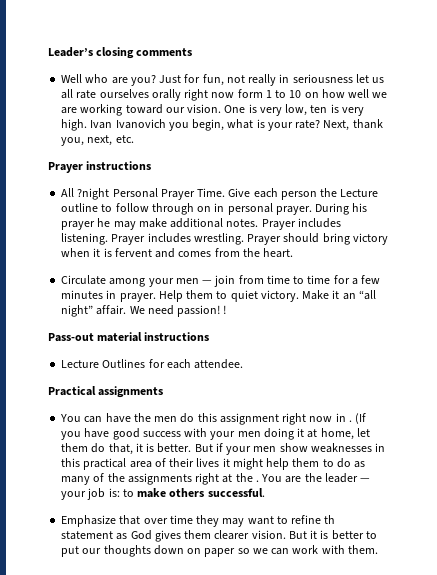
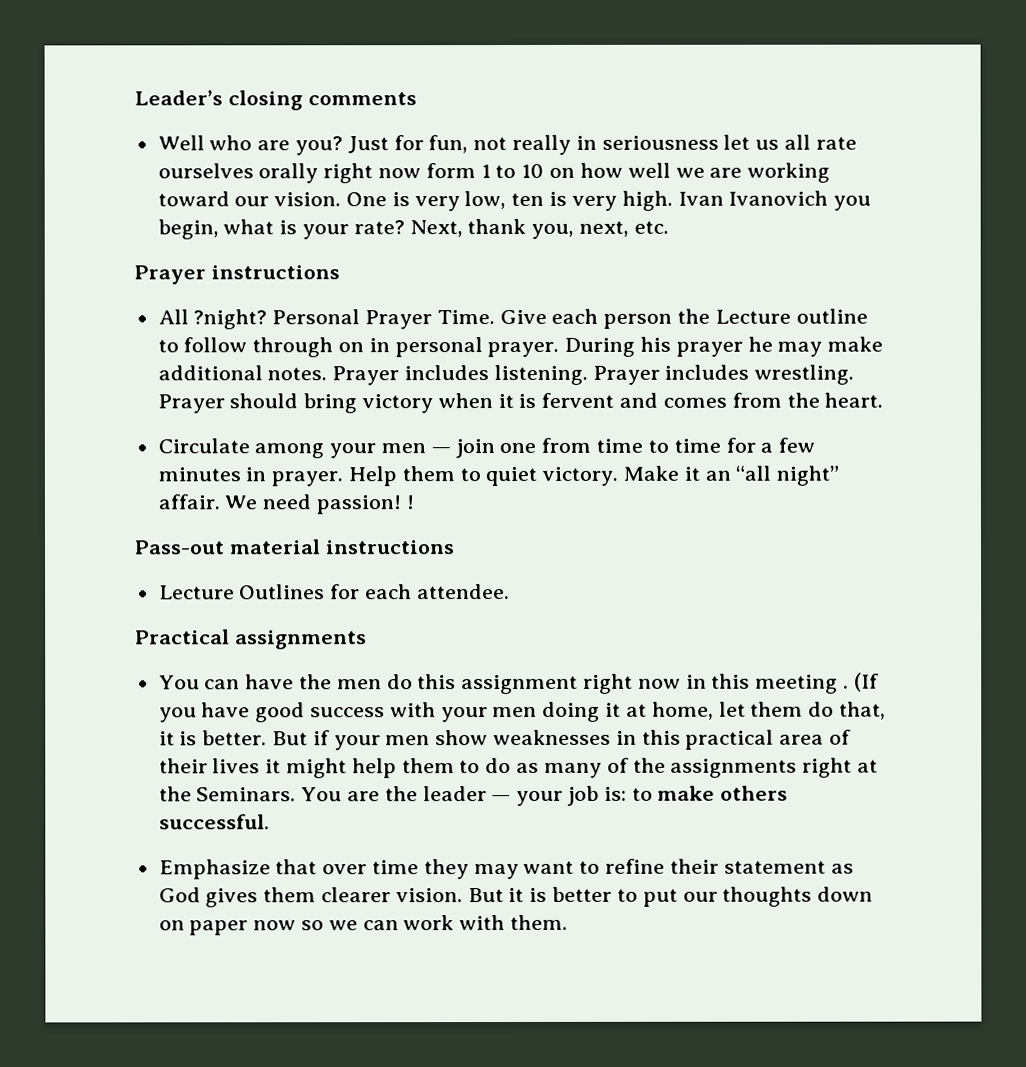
[77,188,110,200] ?night -> [193,309,268,330] ?night?
(236, 281) none -> [499,442,537,454] one
(346, 417) none -> [711,673,839,694] this meeting
[255,480,259,482] . -> [196,787,297,802] Seminars.
[324,515,336,524] th -> [669,858,719,874] their
(236, 552) none -> [253,920,297,931] now

